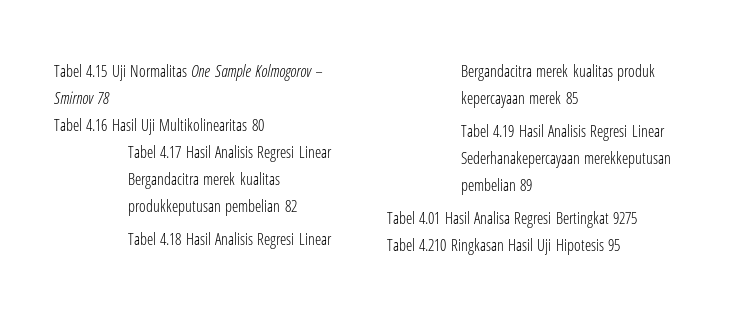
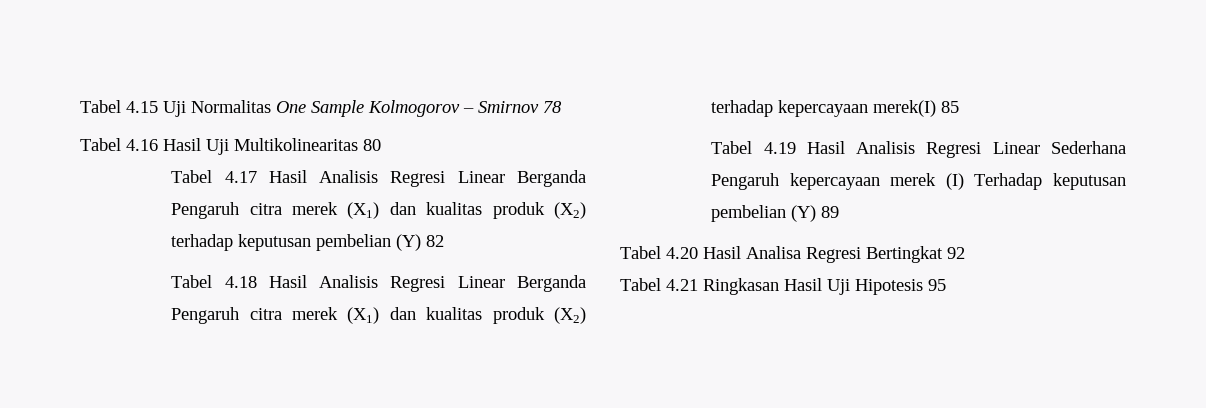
[128,172,280,189] [128,199,281,216] Bergandacitra merek kualitas produkkeputusan pembelian -> [517,170,586,187] [171,202,586,219] [171,234,422,251] Berganda Pengaruh citra merek (X1) dan kualitas produk (X2) terhadap keputusan pembelian (Y)
[461,64,656,81] [461,91,562,108] Bergandacitra merek kualitas produk kepercayaan merek -> [517,275,586,292] [171,307,586,324] [711,100,937,117] Berganda Pengaruh citra merek (X1) dan kualitas produk (X2) terhadap kepercayaan merek(I)
[461,151,672,168] [461,178,517,195] Sederhanakepercayaan merekkeputusan pembelian -> [1051,141,1126,154] [711,173,1126,190] [711,205,817,222] Sederhana Pengaruh kepercayaan merek (I) Terhadap keputusan pembelian (Y)
[419,212,441,224] 4.01 -> [666,247,698,259] 4.20
[612,212,637,224] [387,238,447,251] 9275 // Tabel 4.210 -> [947,247,965,259] [620,278,698,291] 92 // Tabel 4.21

